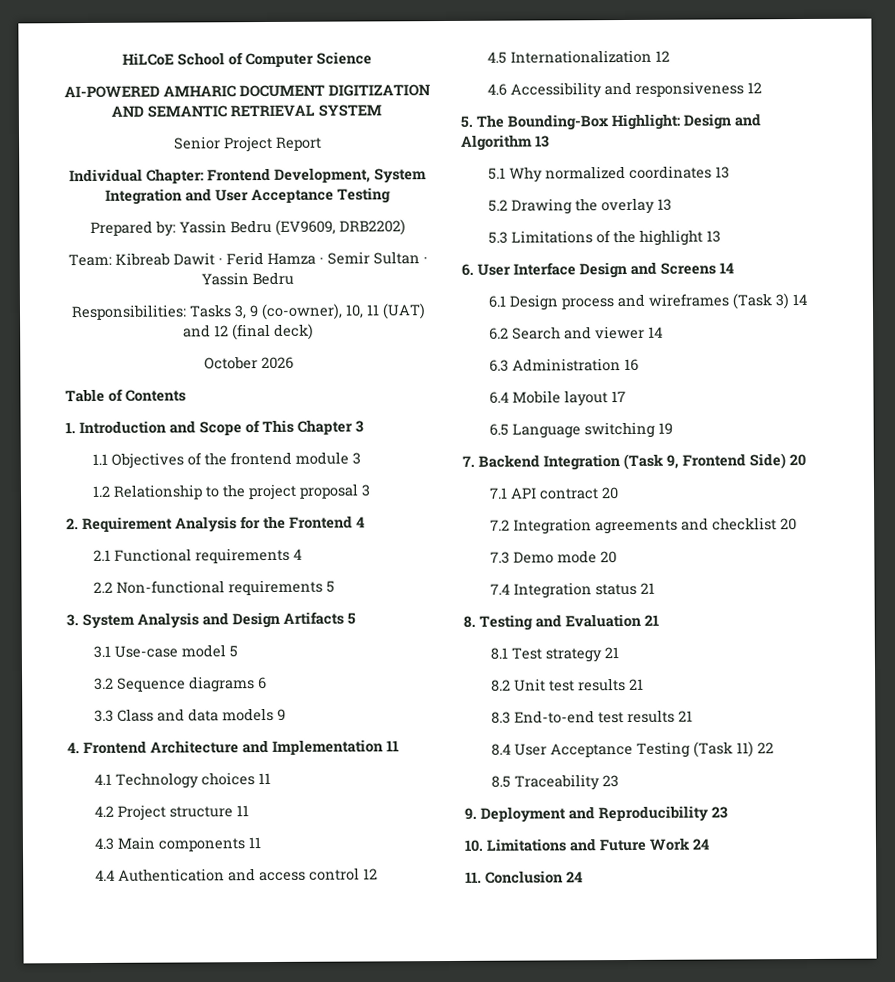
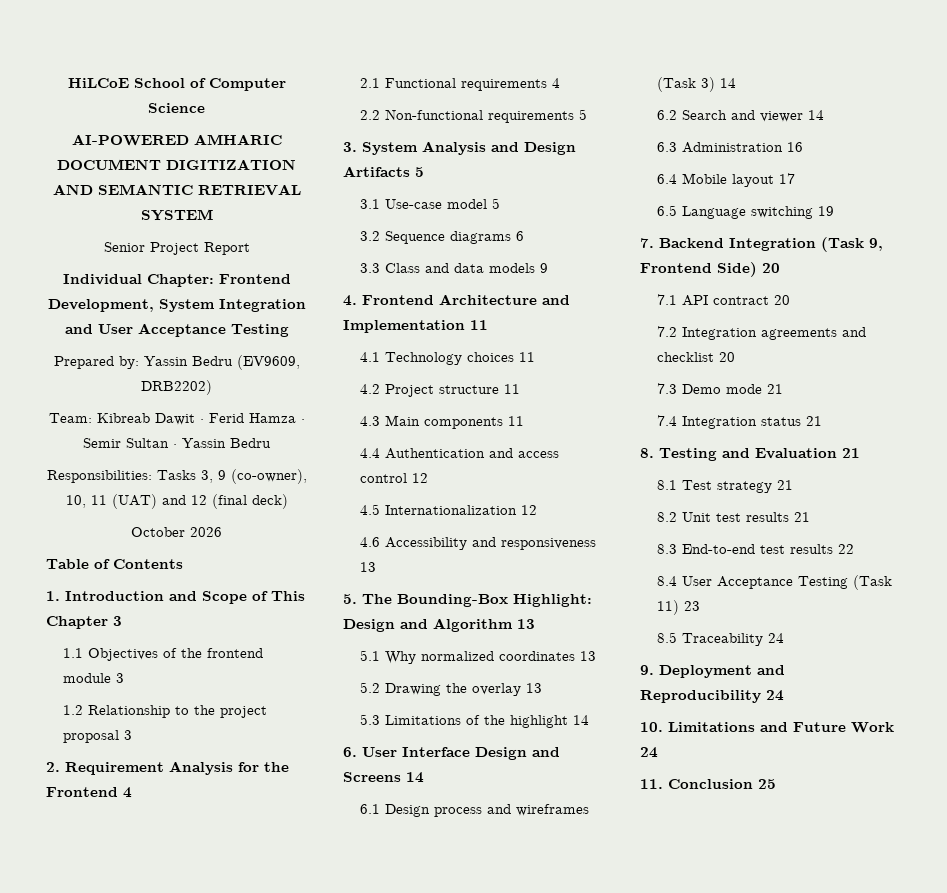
[746,82,762,94] 12 -> [359,562,376,572] 13
[705,230,721,243] 13 -> [572,715,589,725] 14
[599,551,617,564] 20 -> [766,384,783,394] 21
[677,710,693,722] 21 -> [837,544,854,554] 22
[756,742,774,754] 22 -> [683,601,700,611] 23
[601,775,619,788] 23 -> [767,633,784,643] 24
[711,806,728,819] 23 -> [766,690,784,701] 24
[566,871,583,883] 24 -> [758,779,776,789] 25

